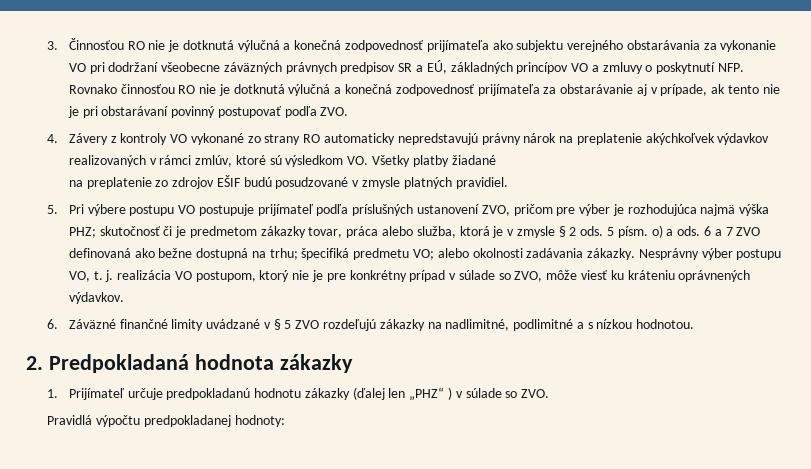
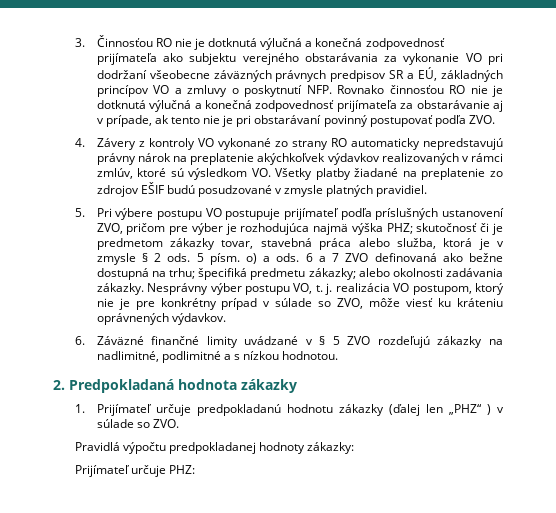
(496, 160) // -> (399, 172) none
(343, 232) none -> [260,238,312,247] stavebná
[413,249,435,260] VO; -> [308,268,356,280] zákazky;
[234,415,285,427] hodnoty: -> [259,442,355,454] [74,465,196,477] hodnoty zákazky: // Prijímateľ určuje PHZ:

